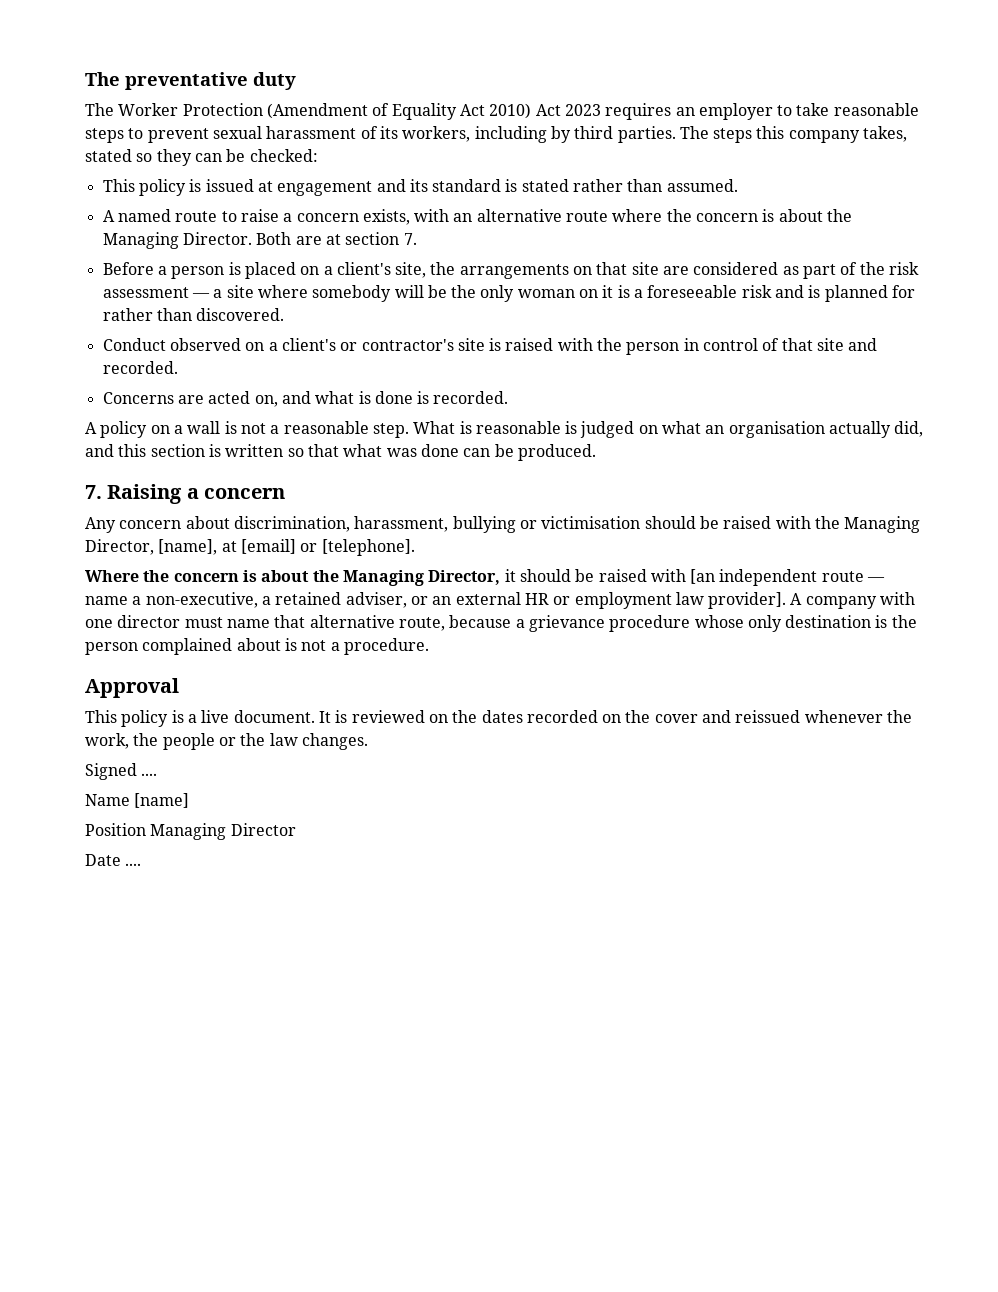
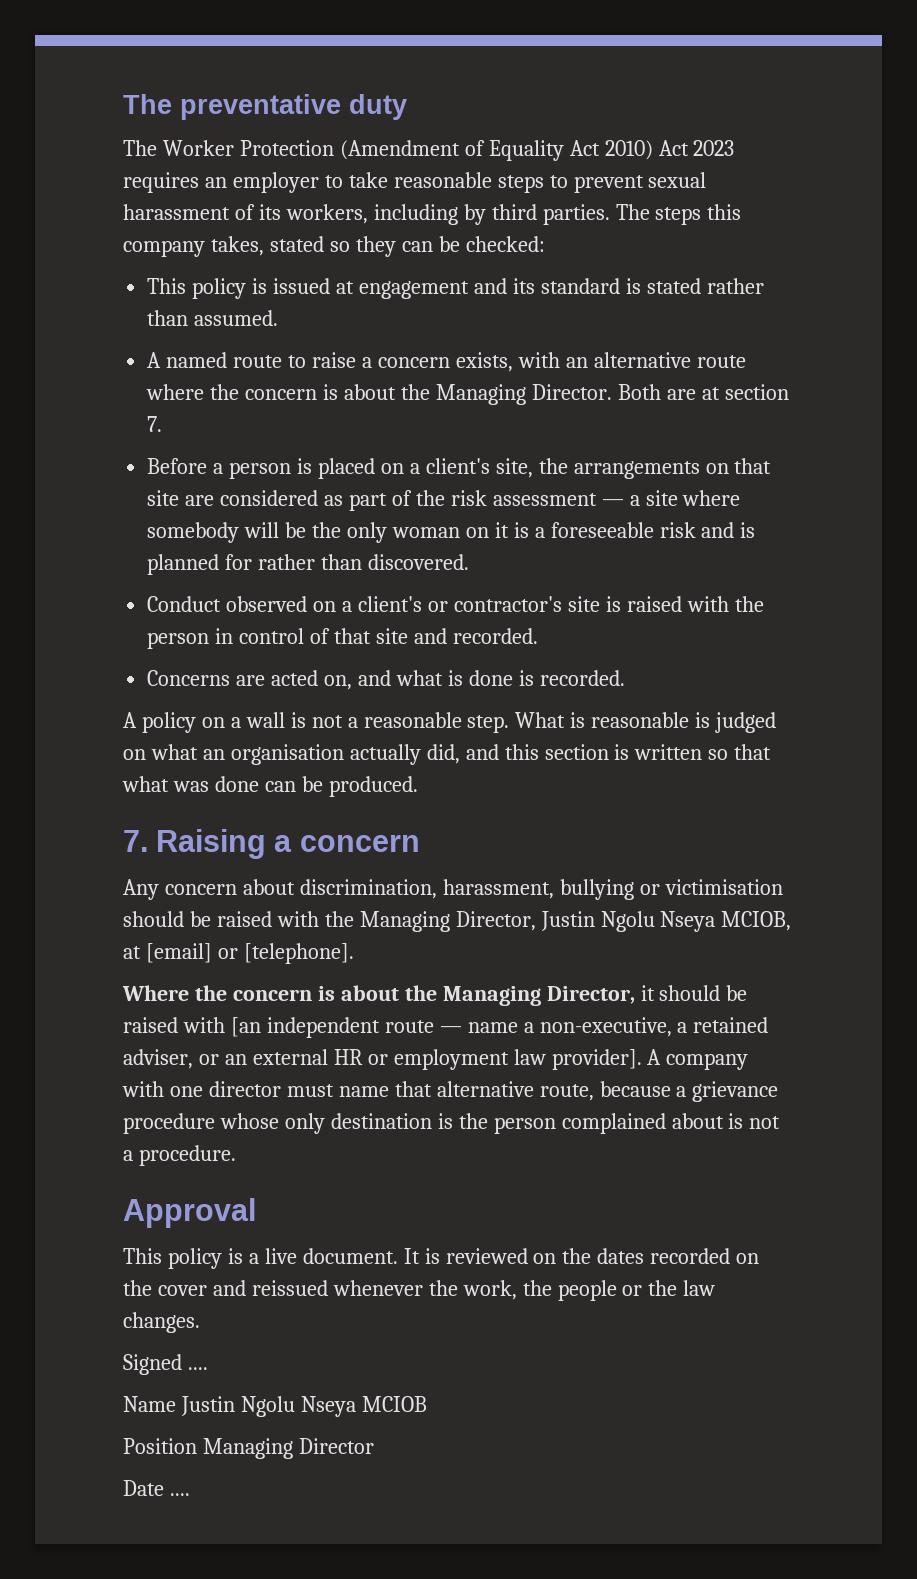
[158,539,218,555] [name], -> [540,911,792,932] Justin Ngolu Nseya MCIOB,
[134,793,190,808] [name] -> [180,1396,427,1417] Justin Ngolu Nseya MCIOB

